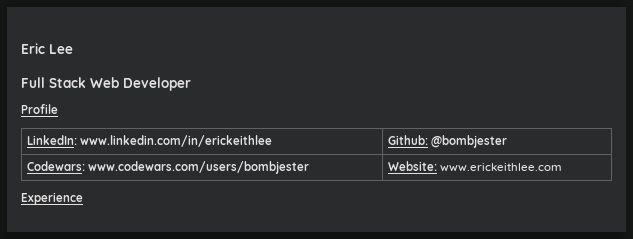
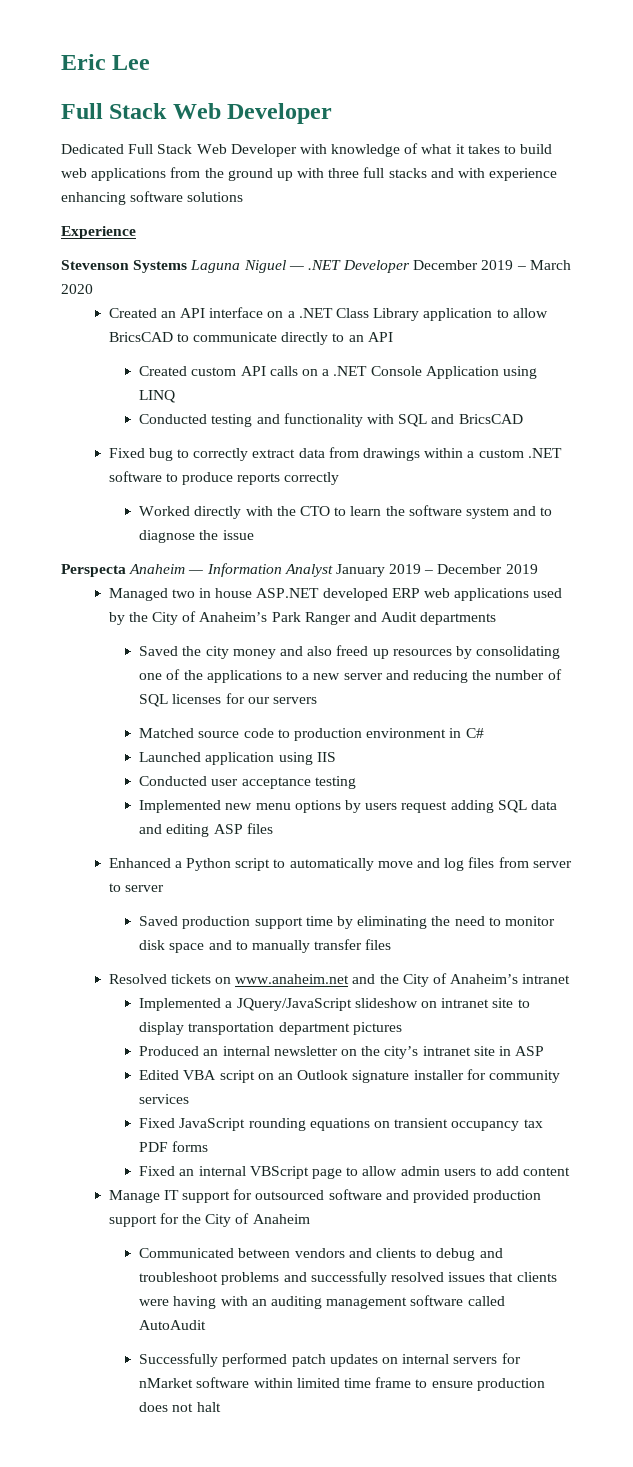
[21,104,58,114] [26,135,272,147] [387,135,507,148] [26,161,309,174] [387,161,562,172] [21,192,83,205] Profile // LinkedIn: www.linkedin.com/in/erickeithlee | Github: @bombjester // Codewars: www.codewars.com/users/bombjester | Website: www.erickeithlee.com // Experience -> [61,143,553,157] [61,167,558,181] [61,191,244,205] [61,226,136,239] [61,260,571,273] [61,284,93,294] [108,307,548,321] [108,332,393,345] [139,366,537,379] [139,390,176,403] [139,413,523,427] [108,447,562,461] [108,471,340,485] [139,505,553,519] [139,530,254,543] [61,563,538,577] [108,588,563,601] [108,611,497,625] [139,645,561,659] [139,669,562,683] [139,693,318,707] [139,728,484,741] [139,752,336,765] [139,776,356,789] [139,800,557,813] [139,823,273,837] [108,857,572,871] [108,883,164,892] [139,916,555,929] [139,939,392,953] [108,973,571,987] [139,998,530,1011] [139,1022,402,1035] [139,1046,545,1059] [139,1069,560,1083] [139,1094,190,1104] [139,1118,543,1131] [139,1141,209,1152] [139,1166,571,1179] [108,1189,542,1203] [108,1213,310,1227] [139,1248,503,1261] [139,1271,557,1285] [139,1295,505,1309] [139,1320,207,1330] [139,1353,521,1367] [139,1377,545,1391] [139,1402,221,1412] Dedicated Full Stack Web Developer with knowledge of what it takes to build web applications from the ground up with three full stacks and with experience enhancing software solutions // Experience // Stevenson Systems Laguna Niguel — .NET Developer December 2019 – March 2020 // Created an API interface on a .NET Class Library application to allow BricsCAD to communicate directly to an API // Created custom API calls on a .NET Console Application using LINQ // Conducted testing and functionality with SQL and BricsCAD // Fixed bug to correctly extract data from drawings within a custom .NET software to produce reports correctly // Worked directly with the CTO to learn the software system and to diagnose the issue // Perspecta Anaheim — Information Analyst January 2019 – December 2019 // Managed two in house ASP.NET developed ERP web applications used by the City of Anaheim’s Park Ranger and Audit departments // Saved the city money and also freed up resources by consolidating one of the applications to a new server and reducing the number of SQL licenses for our servers // Matched source code to production environment in C# // Launched application using IIS // Conducted user acceptance testing // Implemented new menu options by users request adding SQL data and editing ASP files // Enhanced a Python script to automatically move and log files from server to server // Saved production support time by eliminating the need to monitor disk space and to manually transfer files // Resolved tickets on www.anaheim.net and the City of Anaheim’s intranet // Implemented a JQuery/JavaScript slideshow on intranet site to display transportation department pictures // Produced an internal newsletter on the city’s intranet site in ASP // Edited VBA script on an Outlook signature installer for community services // Fixed JavaScript rounding equations on transient occupancy tax PDF forms // Fixed an internal VBScript page to allow admin users to add content // Manage IT support for outsourced software and provided production support for the City of Anaheim // Communicated between vendors and clients to debug and troubleshoot problems and successfully resolved issues that clients were having with an auditing management software called AutoAudit // Successfully performed patch updates on internal servers for nMarket software within limited time frame to ensure production does not halt

